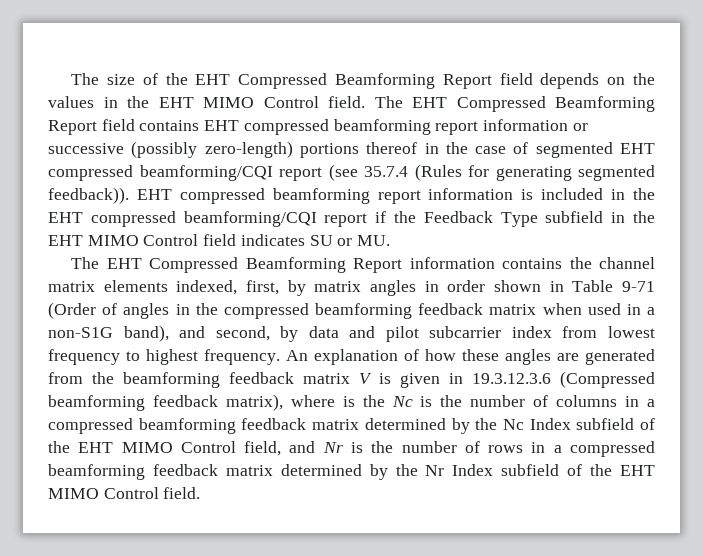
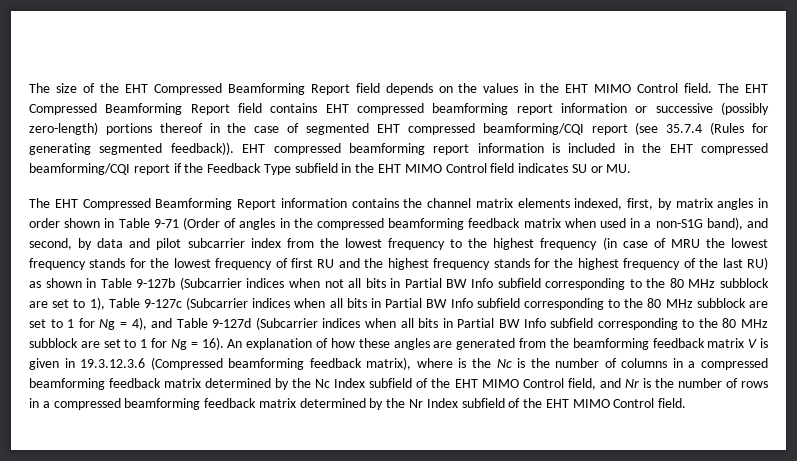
(598, 332) none -> [319,238,339,248] the
[146,349,280,365] highest frequency. -> [468,237,769,250] [29,257,769,270] [29,277,769,290] [29,297,768,310] [29,317,769,330] [29,337,224,350] the highest frequency (in case of MRU the lowest frequency stands for the lowest frequency of first RU and the highest frequency stands for the highest frequency of the last RU) as shown in Table 9-127b (Subcarrier indices when not all bits in Partial BW Info subfield corresponding to the 80 MHz subblock are set to 1), Table 9-127c (Subcarrier indices when all bits in Partial BW Info subfield corresponding to the 80 MHz subblock are set to 1 for Ng = 4), and Table 9-127d (Subcarrier indices when all bits in Partial BW Info subfield corresponding to the 80 MHz subblock are set to 1 for Ng = 16).

